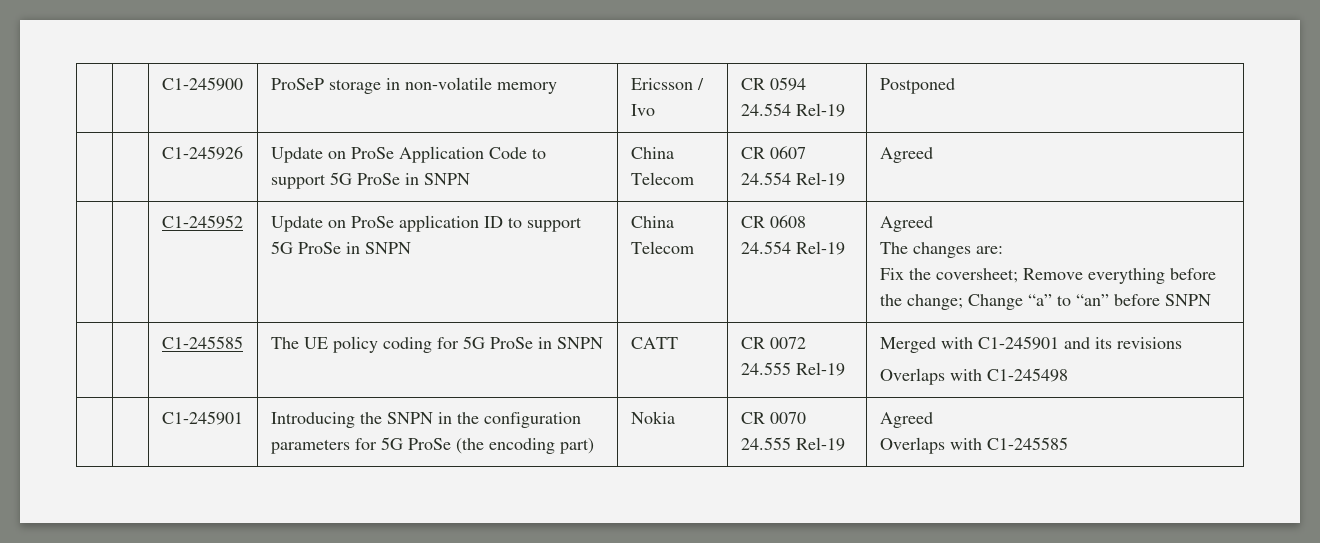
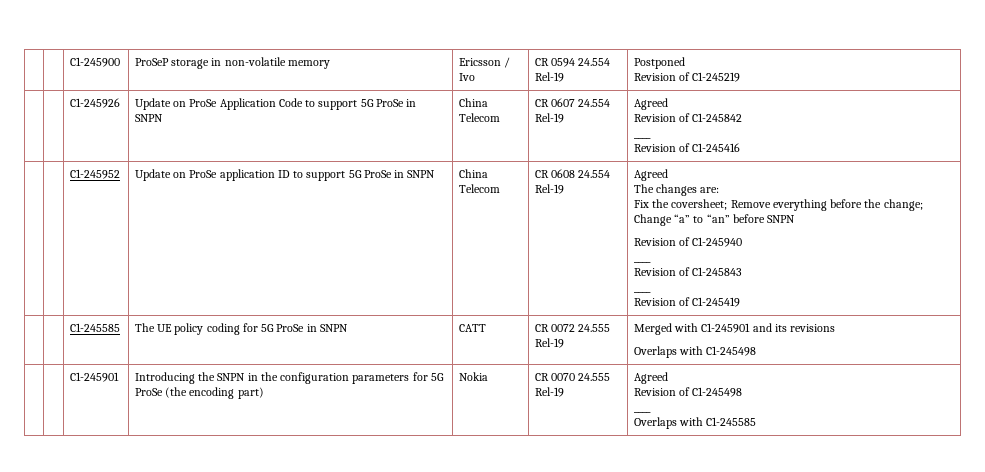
(955, 86) none -> [633,72,741,82] // Revision of C1-245219
(933, 155) none -> [633,113,743,122] [633,137,651,139] [633,143,741,152] // Revision of C1-245842 // ____ // Revision of C1-245416
(1211, 300) none -> [633,237,743,247] [633,261,651,263] [633,267,743,276] [633,291,651,293] [633,297,741,307] // Revision of C1-245940 // ____ // Revision of C1-245843 // ____ // Revision of C1-245419
(933, 420) none -> [633,387,743,397] [633,411,651,413] // Revision of C1-245498 // ____

